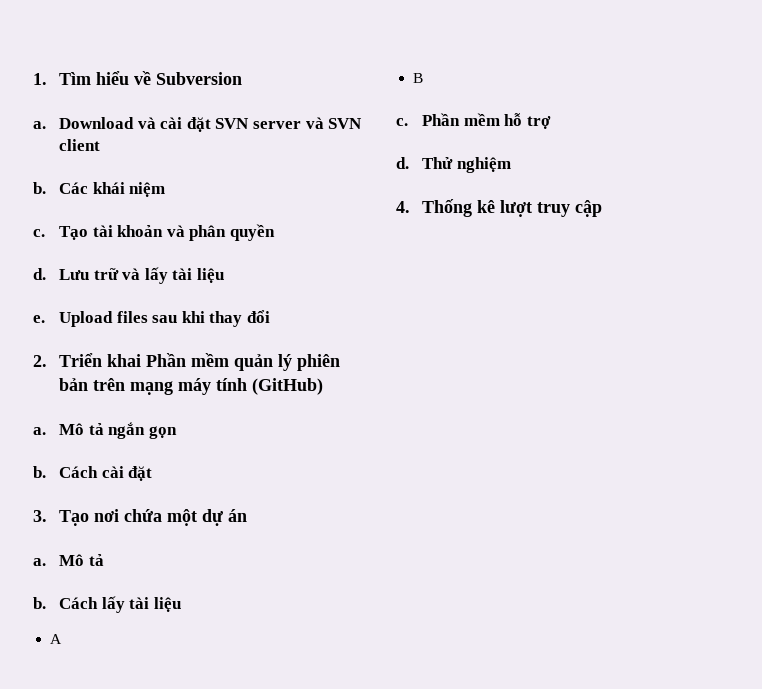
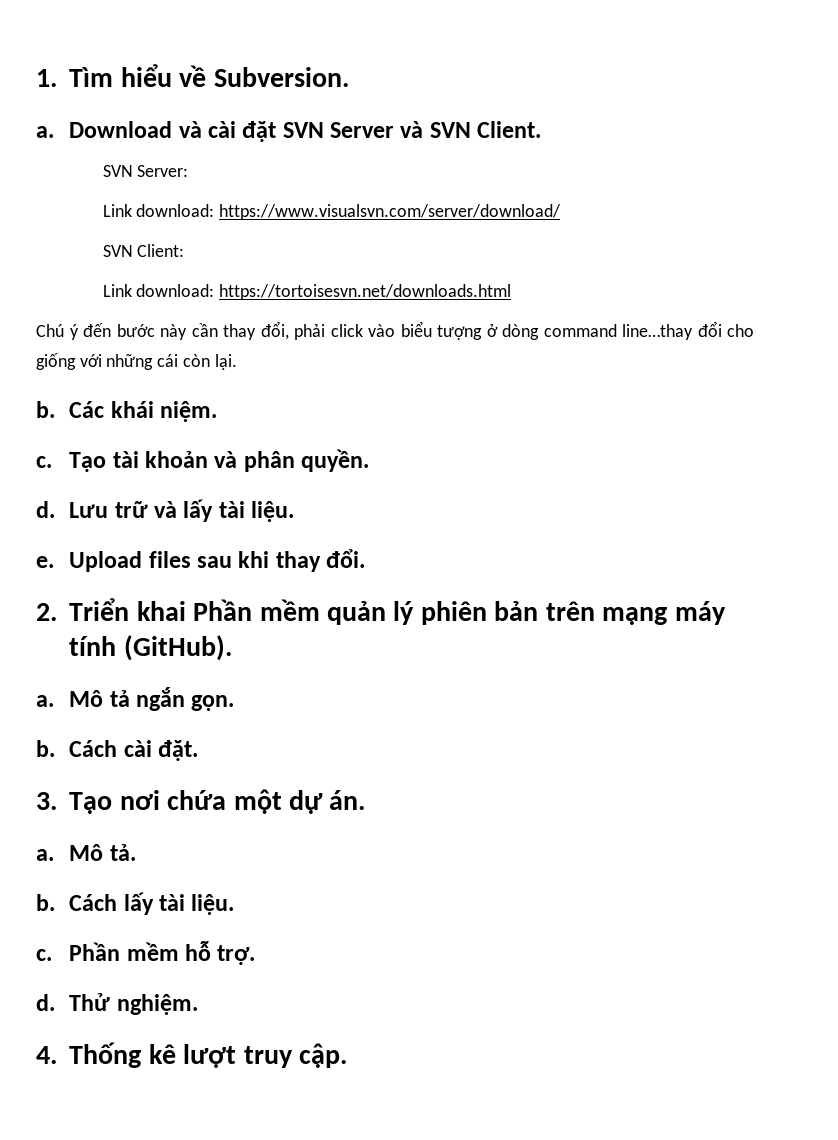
[156,72,243,85] Subversion -> [213,67,349,87] Subversion.
[253,121,302,129] server -> [330,122,395,138] Server
[59,139,101,151] client -> [477,121,542,138] [102,165,189,177] [102,204,562,220] [102,244,185,257] [102,284,512,300] [36,321,754,340] [36,353,237,370] Client. // SVN Server: // Link download: https://www.visualsvn.com/server/download/ // SVN Client: // Link download: https://tortoisesvn.net/downloads.html // Chú ý đến bước này cần thay đổi, phải click vào biểu tượng ở dòng command line…thay đổi cho giống với những cái còn lại.
[129,182,166,197] niệm -> [160,401,218,422] niệm.
[230,224,276,241] quyền -> [301,449,370,472] quyền.
[197,268,225,283] liệu -> [251,501,295,522] liệu.
[247,310,271,323] đổi -> [326,549,366,568] đổi.
[252,378,324,395] (GitHub) -> [123,635,232,661] (GitHub).
[148,426,177,439] gọn -> [191,695,235,711] gọn.
[128,466,153,481] đặt -> [158,740,199,761] đặt.
[228,509,248,522] [33,554,104,566] án // a. Mô tả -> [329,790,366,810] [36,844,136,861] án. // a. Mô tả.
[153,597,181,612] [50,634,63,644] [413,73,424,83] liệu // A // B -> [191,894,235,915] liệu.
[526,116,551,129] trợ -> [217,945,256,965] trợ.
[456,157,511,173] nghiệm -> [116,994,198,1015] nghiệm.
[575,200,603,217] cập -> [299,1043,348,1068] cập.

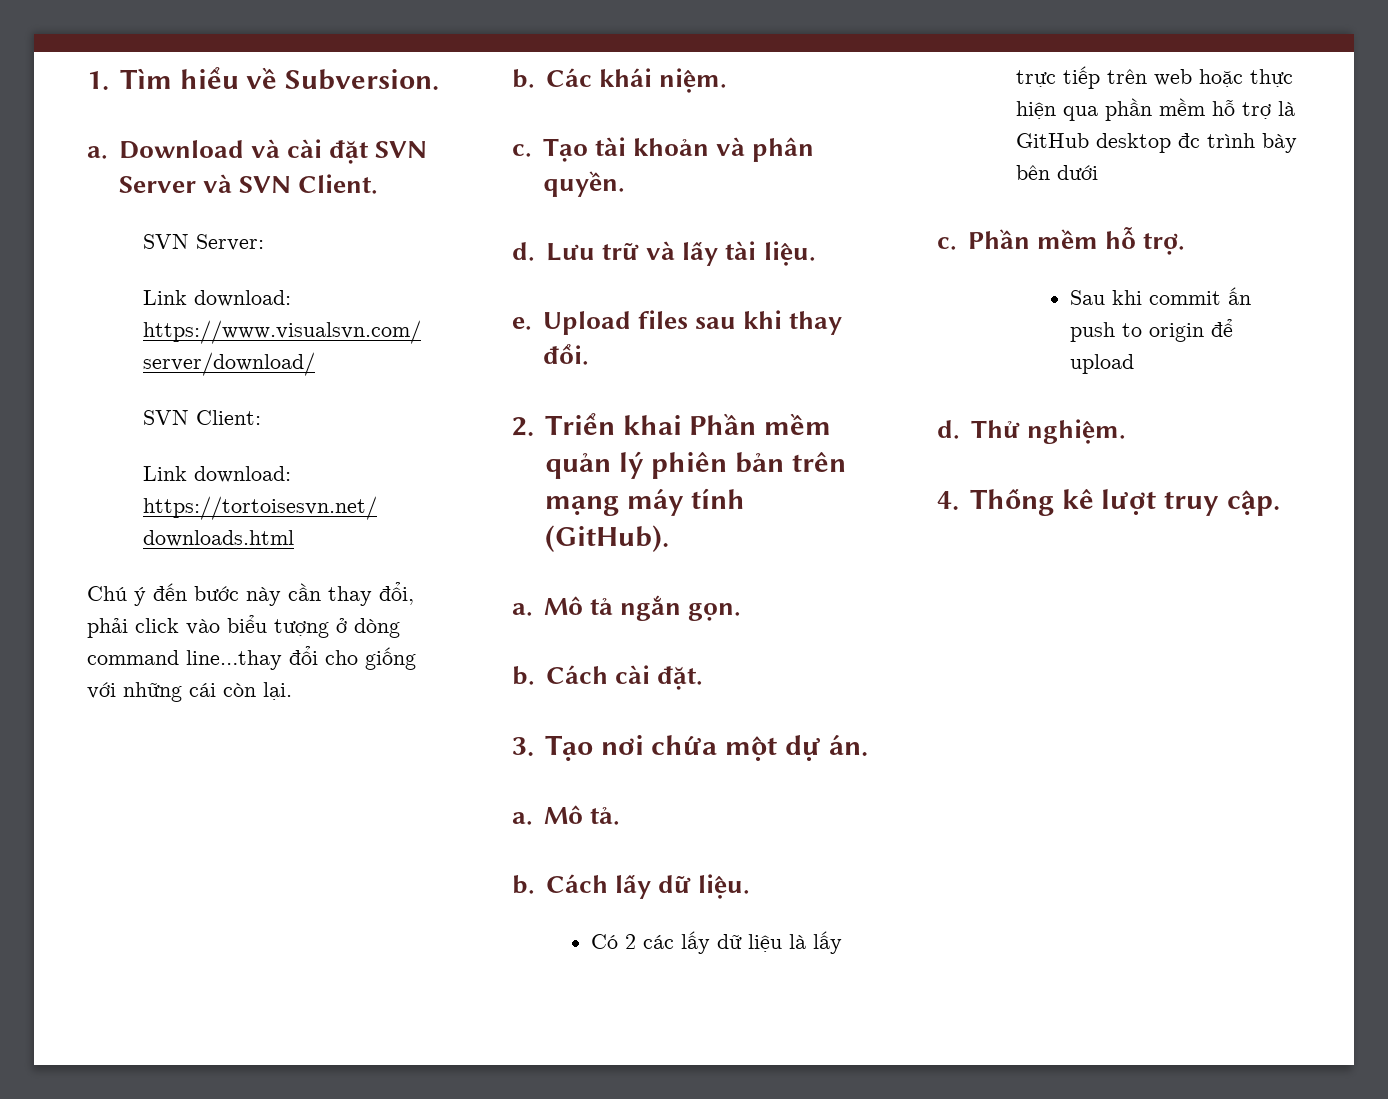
[159,894,235,915] tài liệu. -> [658,874,751,899] [591,931,843,954] [1016,66,1294,89] [1016,98,1296,121] [1016,133,1298,153] [1016,165,1099,180] dữ liệu. // Có 2 các lấy dữ liệu là lấy trực tiếp trên web hoặc thực hiện qua phần mềm hỗ trợ là GitHub desktop đc trình bày bên dưới
(256, 955) none -> [1069,287,1251,305] [1069,319,1233,342] [1069,354,1134,374] // Sau khi commit ấn push to origin để upload

